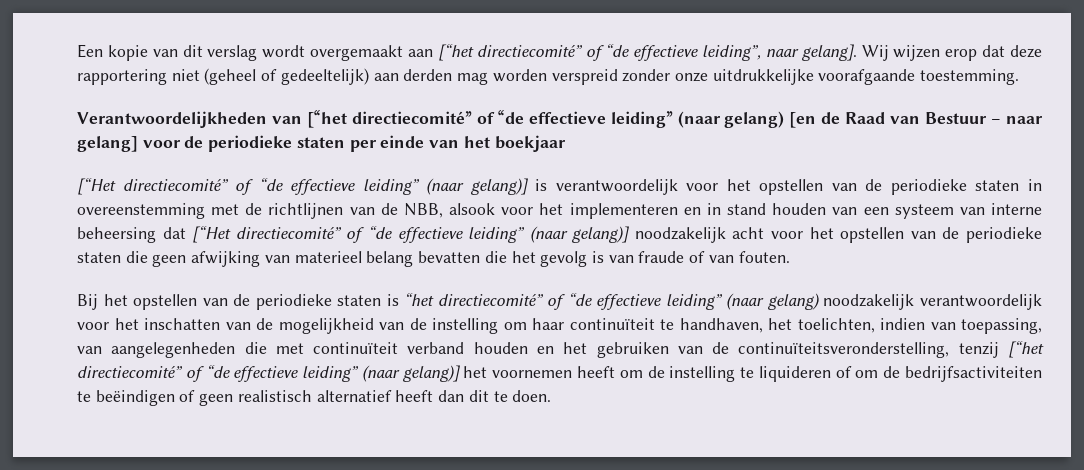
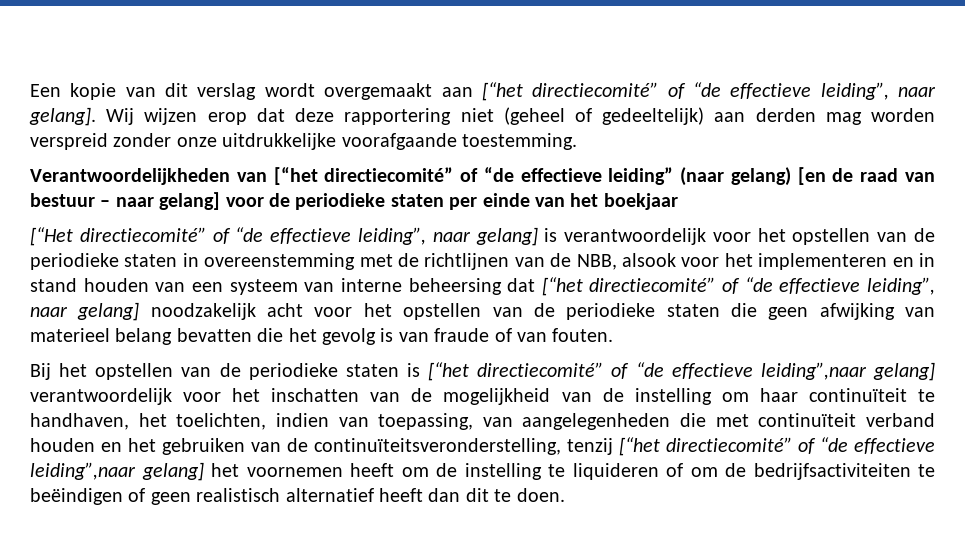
[845,112,988,124] Raad van Bestuur -> [860,168,935,182] [30,193,95,207] raad van bestuur
[362,178,528,195] leiding” (naar gelang)] -> [357,227,538,246] leiding”, naar gelang]
[192,226,630,243] [“Het directiecomité” of “de effectieve leiding” (naar gelang)] -> [541,277,935,296] [30,302,140,321] [“het directiecomité” of “de effectieve leiding”, naar gelang]
[404,293,915,310] “het directiecomité” of “de effectieve leiding” (naar gelang) noodzakelijk -> [428,362,935,381] [“het directiecomité” of “de effectieve leiding”,naar gelang]
[302,365,460,382] leiding” (naar gelang)] -> [30,462,204,481] leiding”,naar gelang]

